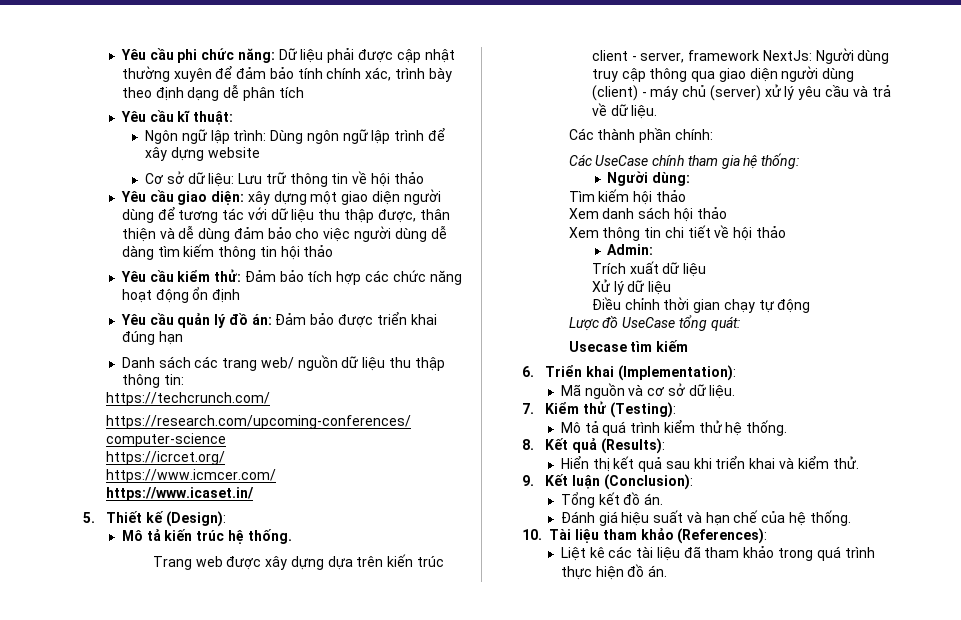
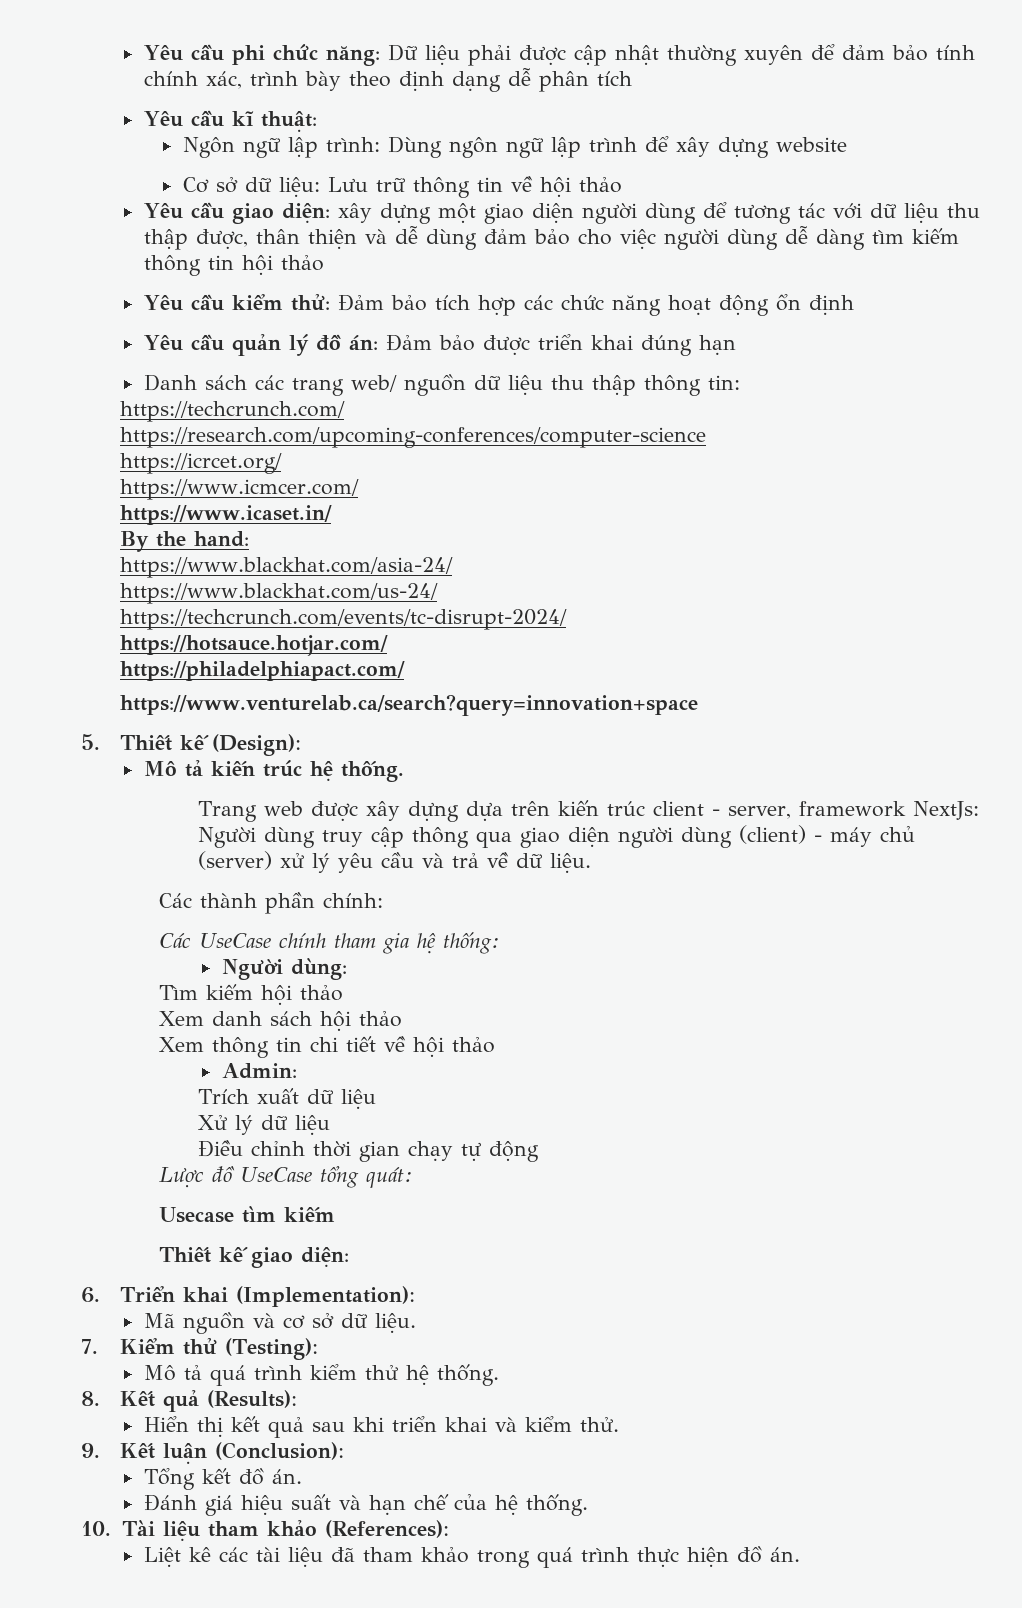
(255, 494) none -> [119,531,249,552] [119,557,453,578] [119,583,438,604] [119,609,567,630] [119,635,388,656] [119,661,405,681] [119,694,698,716] // By the hand: // https://www.blackhat.com/asia-24/ // https://www.blackhat.com/us-24/ // https://techcrunch.com/events/tc-disrupt-2024/ // https://hotsauce.hotjar.com/ // https://philadelphiapact.com/ // https://www.venturelab.ca/search?query=innovation+space
(689, 346) none -> [158,1247,349,1268] // Thiết kế giao diện:

